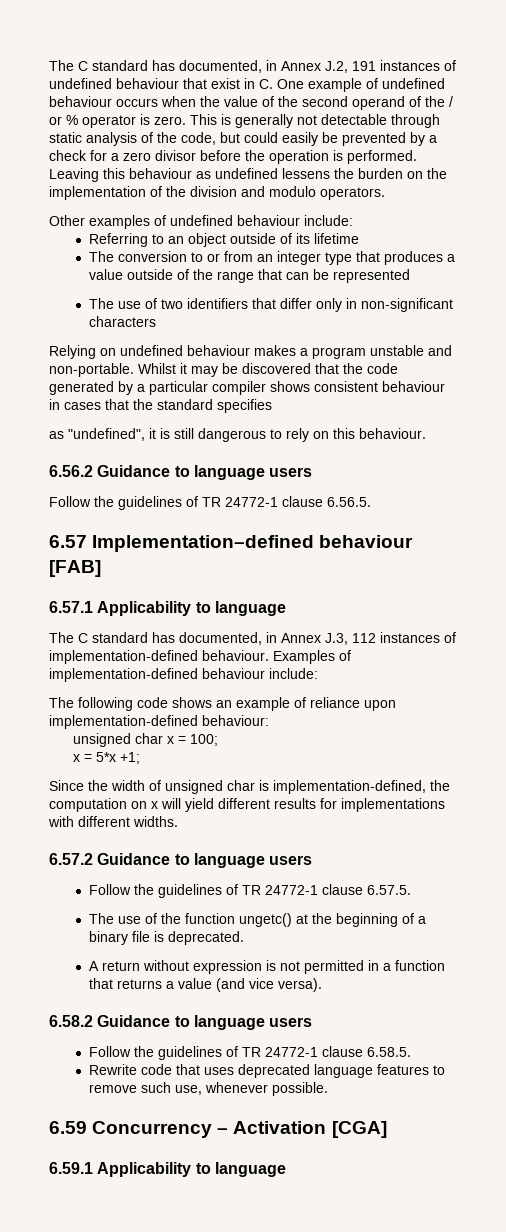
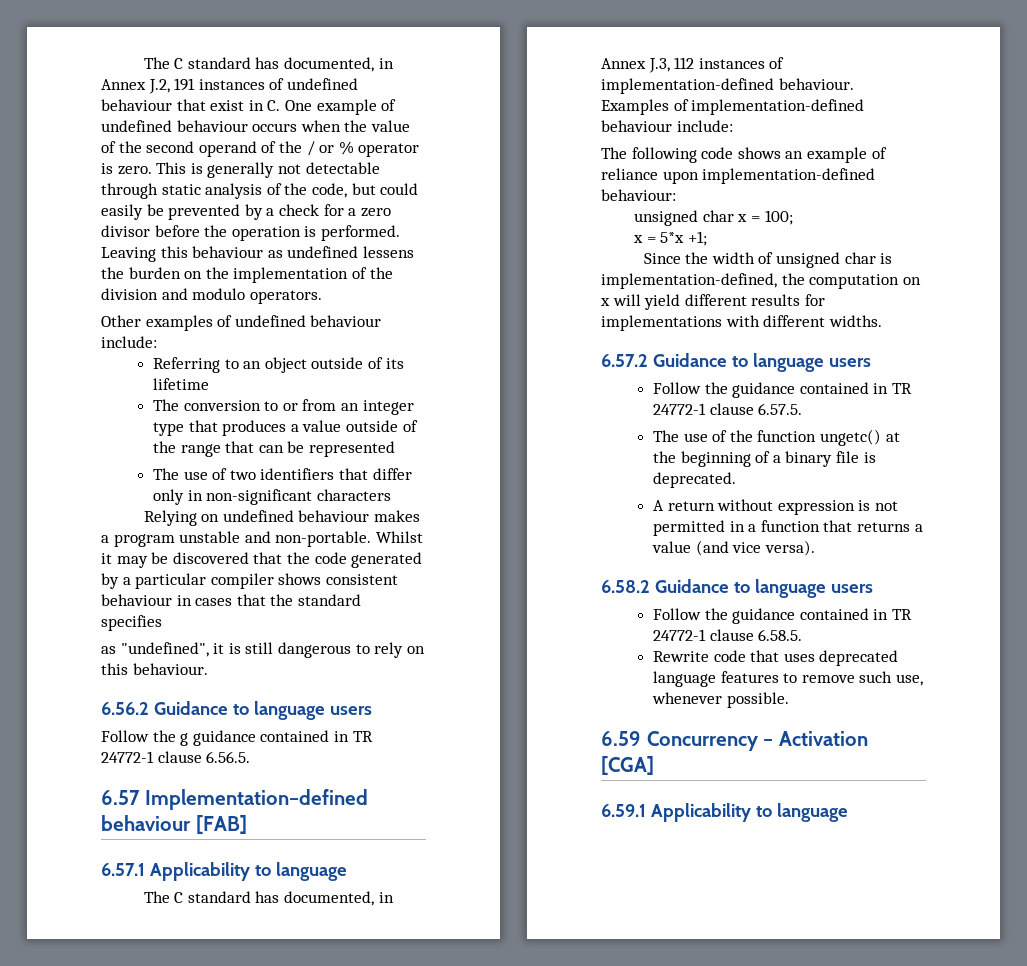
[118,496,198,510] guidelines of -> [180,730,349,746] g guidance contained in
[157,884,238,898] guidelines of -> [732,382,889,398] guidance contained in
[157,1046,238,1060] guidelines of -> [732,608,889,624] guidance contained in

